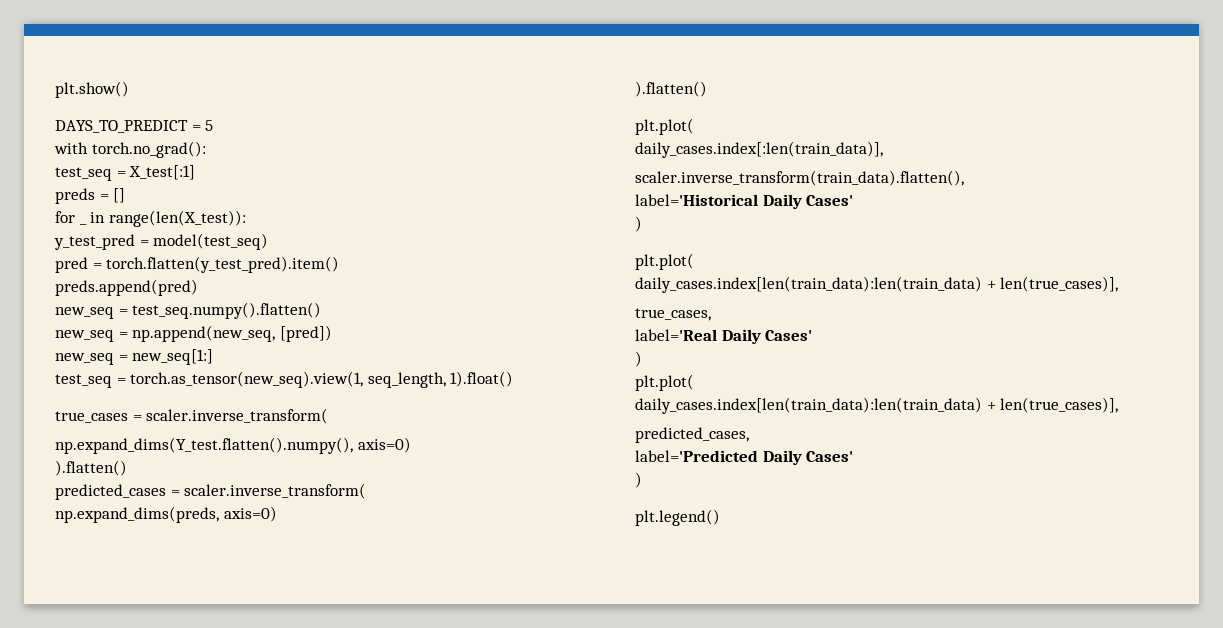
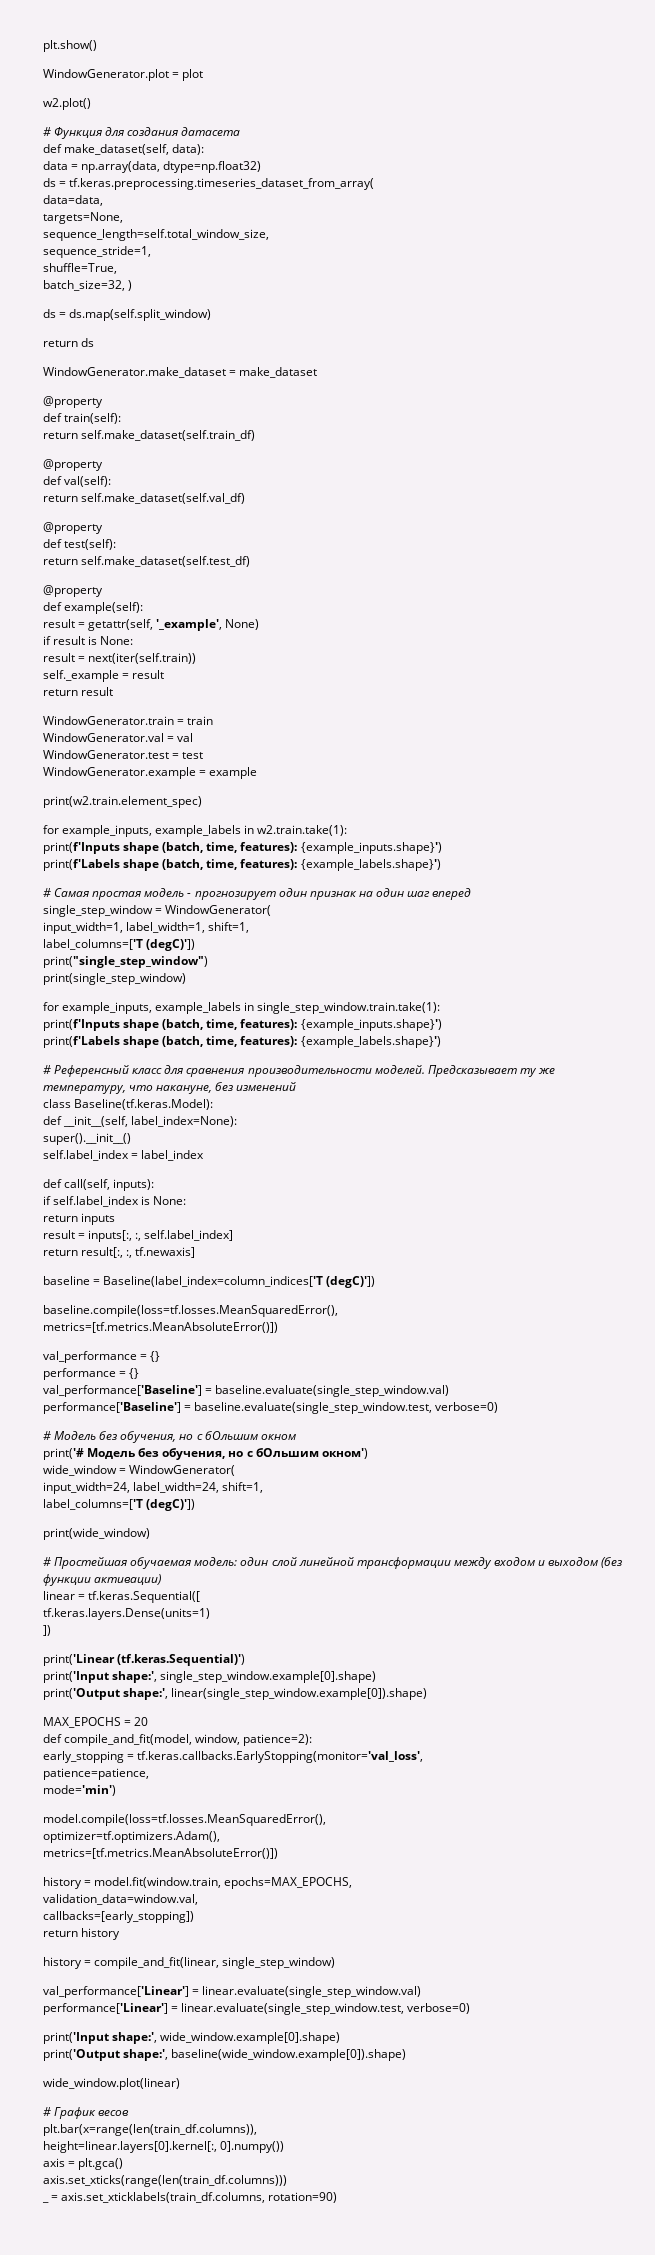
[55,120,214,133] [54,141,206,158] [55,165,196,181] [55,188,126,204] [55,211,75,223] [79,223,87,225] [90,210,246,227] [54,233,269,250] [55,256,340,273] [55,279,198,296] [55,302,322,319] [55,325,332,342] [55,349,214,365] [55,371,514,388] [55,408,329,424] [55,437,411,454] [55,460,127,476] [55,483,367,500] [55,506,277,523] [635,81,707,97] [635,118,694,135] [635,141,883,158] [635,170,964,186] [635,194,854,209] [635,216,642,232] [635,253,694,270] [635,276,1119,293] [635,308,711,321] [635,329,813,344] [635,351,642,367] [635,374,694,391] [635,397,1119,414] [635,427,749,443] [635,450,854,465] [635,472,642,488] [635,509,720,526] DAYS_TO_PREDICT = 5 // with torch.no_grad(): // test_seq = X_test[:1] // preds = [] // for _ in range(len(X_test)): // y_test_pred = model(test_seq) // pred = torch.flatten(y_test_pred).item() // preds.append(pred) // new_seq = test_seq.numpy().flatten() // new_seq = np.append(new_seq, [pred]) // new_seq = new_seq[1:] // test_seq = torch.as_tensor(new_seq).view(1, seq_length, 1).float() // true_cases = scaler.inverse_transform( // np.expand_dims(Y_test.flatten().numpy(), axis=0) // ).flatten() // predicted_cases = scaler.inverse_transform( // np.expand_dims(preds, axis=0) // ).flatten() // plt.plot( // daily_cases.index[:len(train_data)], // scaler.inverse_transform(train_data).flatten(), // label='Historical Daily Cases' // ) // plt.plot( // daily_cases.index[len(train_data):len(train_data) + len(true_cases)], // true_cases, // label='Real Daily Cases' // ) // plt.plot( // daily_cases.index[len(train_data):len(train_data) + len(true_cases)], // predicted_cases, // label='Predicted Daily Cases' // ) // plt.legend() -> [43,69,204,81] [43,98,91,110] [43,127,241,139] [43,144,205,155] [43,161,262,173] [43,178,375,190] [43,195,103,206] [43,212,123,224] [43,229,269,241] [43,246,151,258] [43,263,117,274] [43,280,133,291] [43,309,212,321] [43,338,95,347] [43,367,318,378] [43,396,103,408] [43,413,122,424] [43,430,256,441] [43,459,103,471] [43,476,112,487] [43,493,246,504] [43,522,103,534] [43,539,117,550] [43,556,251,567] [43,585,103,597] [43,602,144,614] [43,619,260,631] [43,636,134,645] [43,653,197,664] [43,670,165,682] [43,687,114,696] [43,716,214,725] [43,733,194,742] [43,750,204,759] [43,767,258,779] [43,796,202,808] [43,825,348,837] [43,842,442,854] [43,859,441,871] [43,888,472,900] [43,905,272,917] [43,922,250,934] [43,939,196,951] [43,956,208,968] [43,973,186,985] [43,1002,441,1014] [43,1019,442,1031] [43,1036,441,1048] [43,1065,555,1077] [43,1082,297,1094] [43,1099,214,1110] [43,1116,238,1127] [43,1133,131,1145] [43,1150,205,1161] [43,1179,155,1191] [43,1196,187,1207] [43,1213,116,1225] [43,1230,234,1242] [43,1247,196,1258] [43,1276,376,1288] [43,1305,338,1317] [43,1322,278,1333] [43,1351,161,1363] [43,1368,140,1380] [43,1385,450,1397] [43,1402,499,1414] [43,1431,296,1443] [43,1448,368,1460] [43,1465,236,1476] [43,1482,264,1494] [43,1499,196,1511] [43,1528,150,1540] [43,1557,623,1569] [43,1574,162,1586] [43,1591,201,1603] [43,1608,210,1620] [43,1625,51,1636] [43,1654,246,1666] [43,1671,377,1683] [43,1688,428,1700] [43,1717,149,1728] [43,1734,313,1746] [43,1751,424,1763] [43,1768,149,1780] [43,1785,116,1796] [43,1814,326,1826] [43,1831,220,1843] [43,1848,278,1859] [43,1877,353,1889] [43,1894,198,1905] [43,1911,194,1923] [43,1928,121,1940] [43,1957,336,1969] [43,1986,422,1998] [43,2003,471,2015] [43,2032,341,2044] [43,2049,407,2061] [43,2078,180,2090] [43,2107,130,2119] [43,2124,257,2136] [43,2141,285,2153] [43,2158,124,2170] [43,2175,287,2187] [42,2201,49,2203] [51,2192,338,2203] WindowGenerator.plot = plot // w2.plot() // # Функция для создания датасета // def make_dataset(self, data): // data = np.array(data, dtype=np.float32) // ds = tf.keras.preprocessing.timeseries_dataset_from_array( // data=data, // targets=None, // sequence_length=self.total_window_size, // sequence_stride=1, // shuffle=True, // batch_size=32, ) // ds = ds.map(self.split_window) // return ds // WindowGenerator.make_dataset = make_dataset // @property // def train(self): // return self.make_dataset(self.train_df) // @property // def val(self): // return self.make_dataset(self.val_df) // @property // def test(self): // return self.make_dataset(self.test_df) // @property // def example(self): // result = getattr(self, '_example', None) // if result is None: // result = next(iter(self.train)) // self._example = result // return result // WindowGenerator.train = train // WindowGenerator.val = val // WindowGenerator.test = test // WindowGenerator.example = example // print(w2.train.element_spec) // for example_inputs, example_labels in w2.train.take(1): // print(f'Inputs shape (batch, time, features): {example_inputs.shape}') // print(f'Labels shape (batch, time, features): {example_labels.shape}') // # Самая простая модель - прогнозирует один признак на один шаг вперед // single_step_window = WindowGenerator( // input_width=1, label_width=1, shift=1, // label_columns=['T (degC)']) // print("single_step_window") // print(single_step_window) // for example_inputs, example_labels in single_step_window.train.take(1): // print(f'Inputs shape (batch, time, features): {example_inputs.shape}') // print(f'Labels shape (batch, time, features): {example_labels.shape}') // # Референсный класс для сравнения производительности моделей. Предсказывает ту же температуру, что накануне, без изменений // class Baseline(tf.keras.Model): // def __init__(self, label_index=None): // super().__init__() // self.label_index = label_index // def call(self, inputs): // if self.label_index is None: // return inputs // result = inputs[:, :, self.label_index] // return result[:, :, tf.newaxis] // baseline = Baseline(label_index=column_indices['T (degC)']) // baseline.compile(loss=tf.losses.MeanSquaredError(), // metrics=[tf.metrics.MeanAbsoluteError()]) // val_performance = {} // performance = {} // val_performance['Baseline'] = baseline.evaluate(single_step_window.val) // performance['Baseline'] = baseline.evaluate(single_step_window.test, verbose=0) // # Модель без обучения, но с бОльшим окном // print('# Модель без обучения, но с бОльшим окном') // wide_window = WindowGenerator( // input_width=24, label_width=24, shift=1, // label_columns=['T (degC)']) // print(wide_window) // # Простейшая обучаемая модель: один слой линейной трансформации между входом и выходом (без функции активации) // linear = tf.keras.Sequential([ // tf.keras.layers.Dense(units=1) // ]) // print('Linear (tf.keras.Sequential)') // print('Input shape:', single_step_window.example[0].shape) // print('Output shape:', linear(single_step_window.example[0]).shape) // MAX_EPOCHS = 20 // def compile_and_fit(model, window, patience=2): // early_stopping = tf.keras.callbacks.EarlyStopping(monitor='val_loss', // patience=patience, // mode='min') // model.compile(loss=tf.losses.MeanSquaredError(), // optimizer=tf.optimizers.Adam(), // metrics=[tf.metrics.MeanAbsoluteError()]) // history = model.fit(window.train, epochs=MAX_EPOCHS, // validation_data=window.val, // callbacks=[early_stopping]) // return history // history = compile_and_fit(linear, single_step_window) // val_performance['Linear'] = linear.evaluate(single_step_window.val) // performance['Linear'] = linear.evaluate(single_step_window.test, verbose=0) // print('Input shape:', wide_window.example[0].shape) // print('Output shape:', baseline(wide_window.example[0]).shape) // wide_window.plot(linear) // # График весов // plt.bar(x=range(len(train_df.columns)), // height=linear.layers[0].kernel[:, 0].numpy()) // axis = plt.gca() // axis.set_xticks(range(len(train_df.columns))) // _ = axis.set_xticklabels(train_df.columns, rotation=90)

